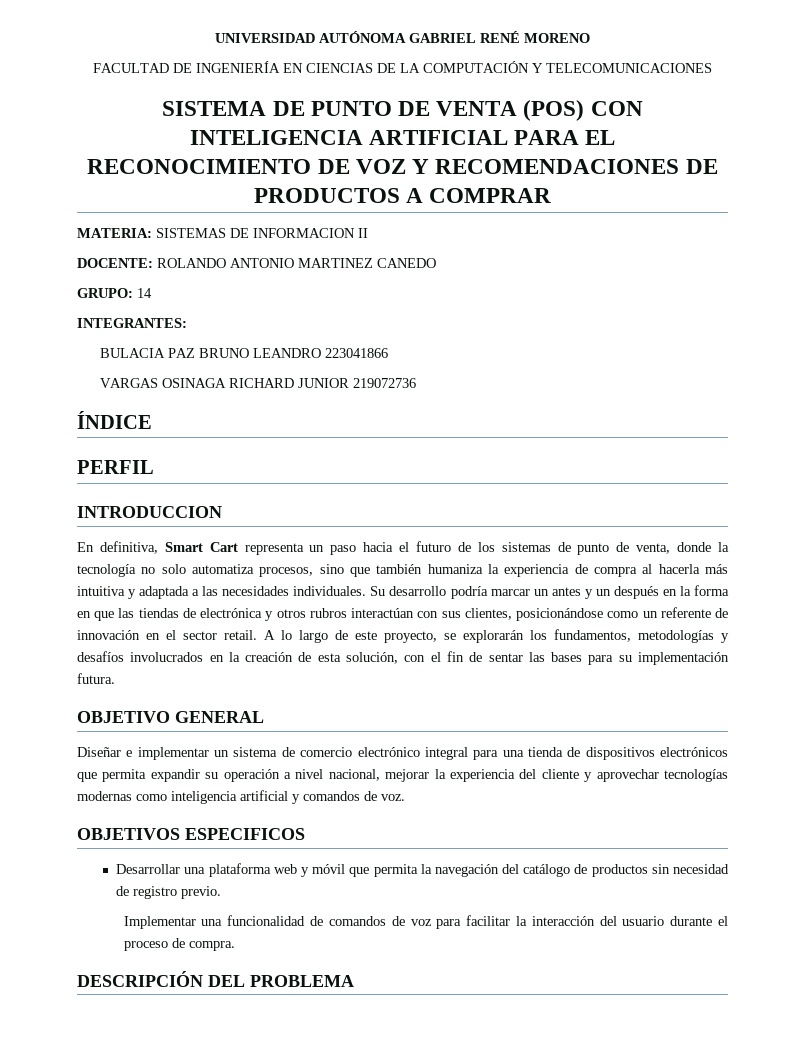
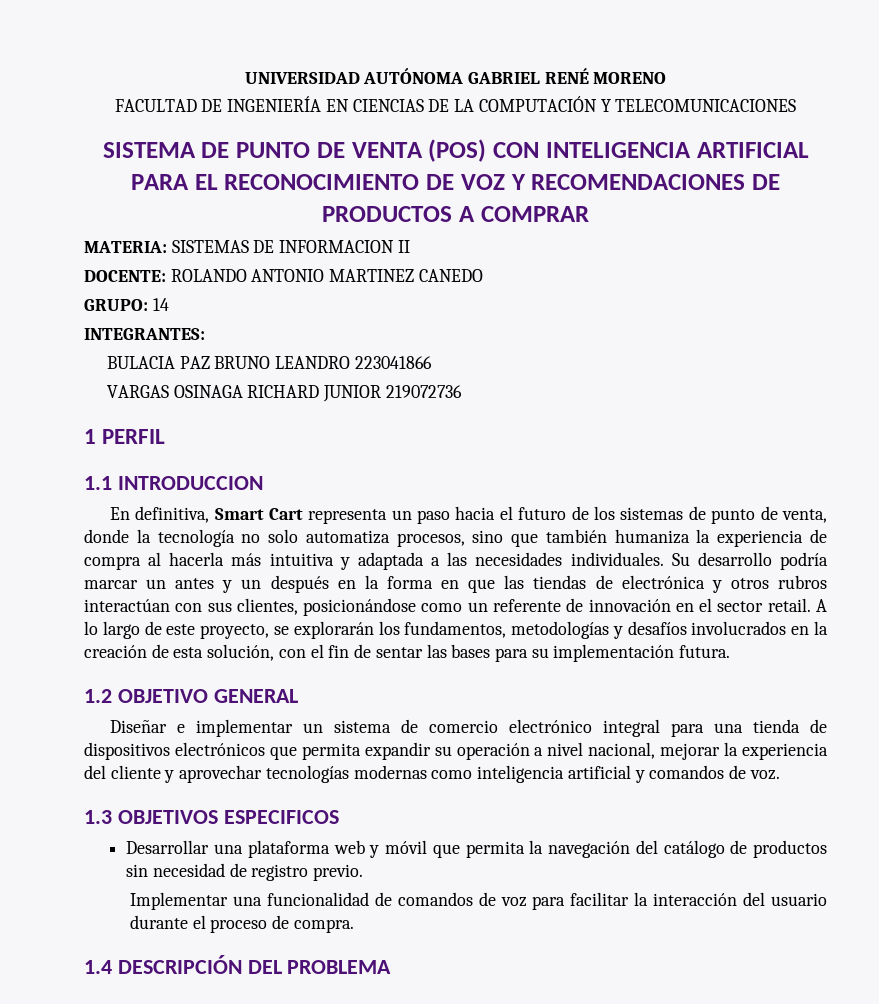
[77,411,152,429] ÍNDICE // -> [84,429,96,444] 1
(154, 467) none -> [84,476,112,490] 1.1
(115, 678) none -> [84,689,112,703] 1.2
(405, 797) none -> [84,810,112,824] 1.3
(235, 946) none -> [84,960,112,974] 1.4

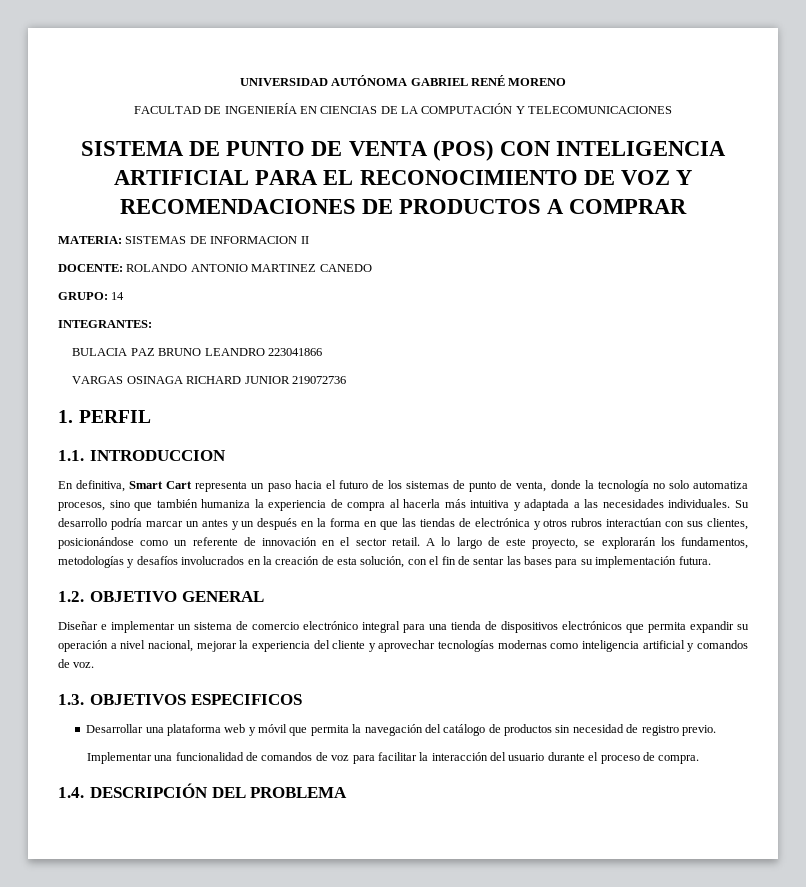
[84,429,96,444] 1 -> [58,410,73,423] 1.
[84,476,112,490] 1.1 -> [58,450,84,461] 1.1.
[84,689,112,703] 1.2 -> [58,591,84,602] 1.2.
[84,810,112,824] 1.3 -> [58,694,84,705] 1.3.
[84,960,112,974] 1.4 -> [58,787,84,798] 1.4.

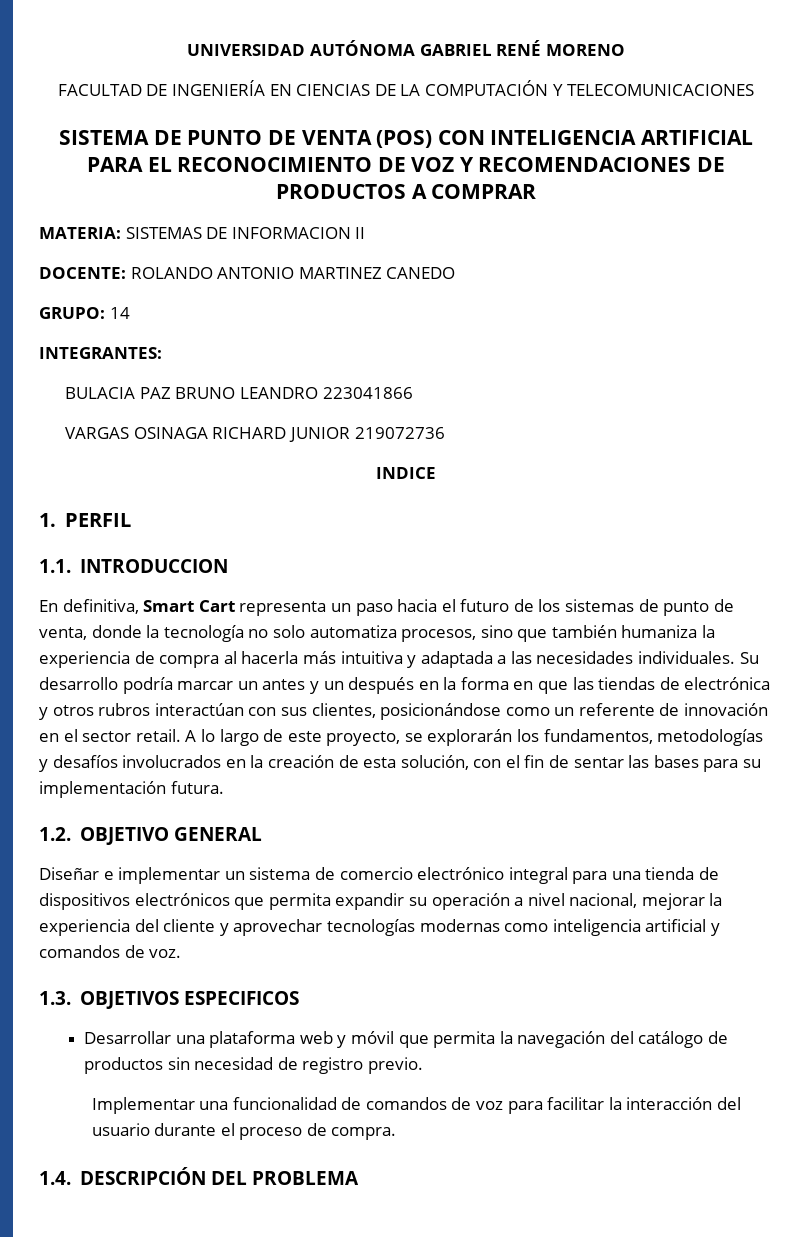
(346, 380) none -> [376,467,436,479] // INDICE

